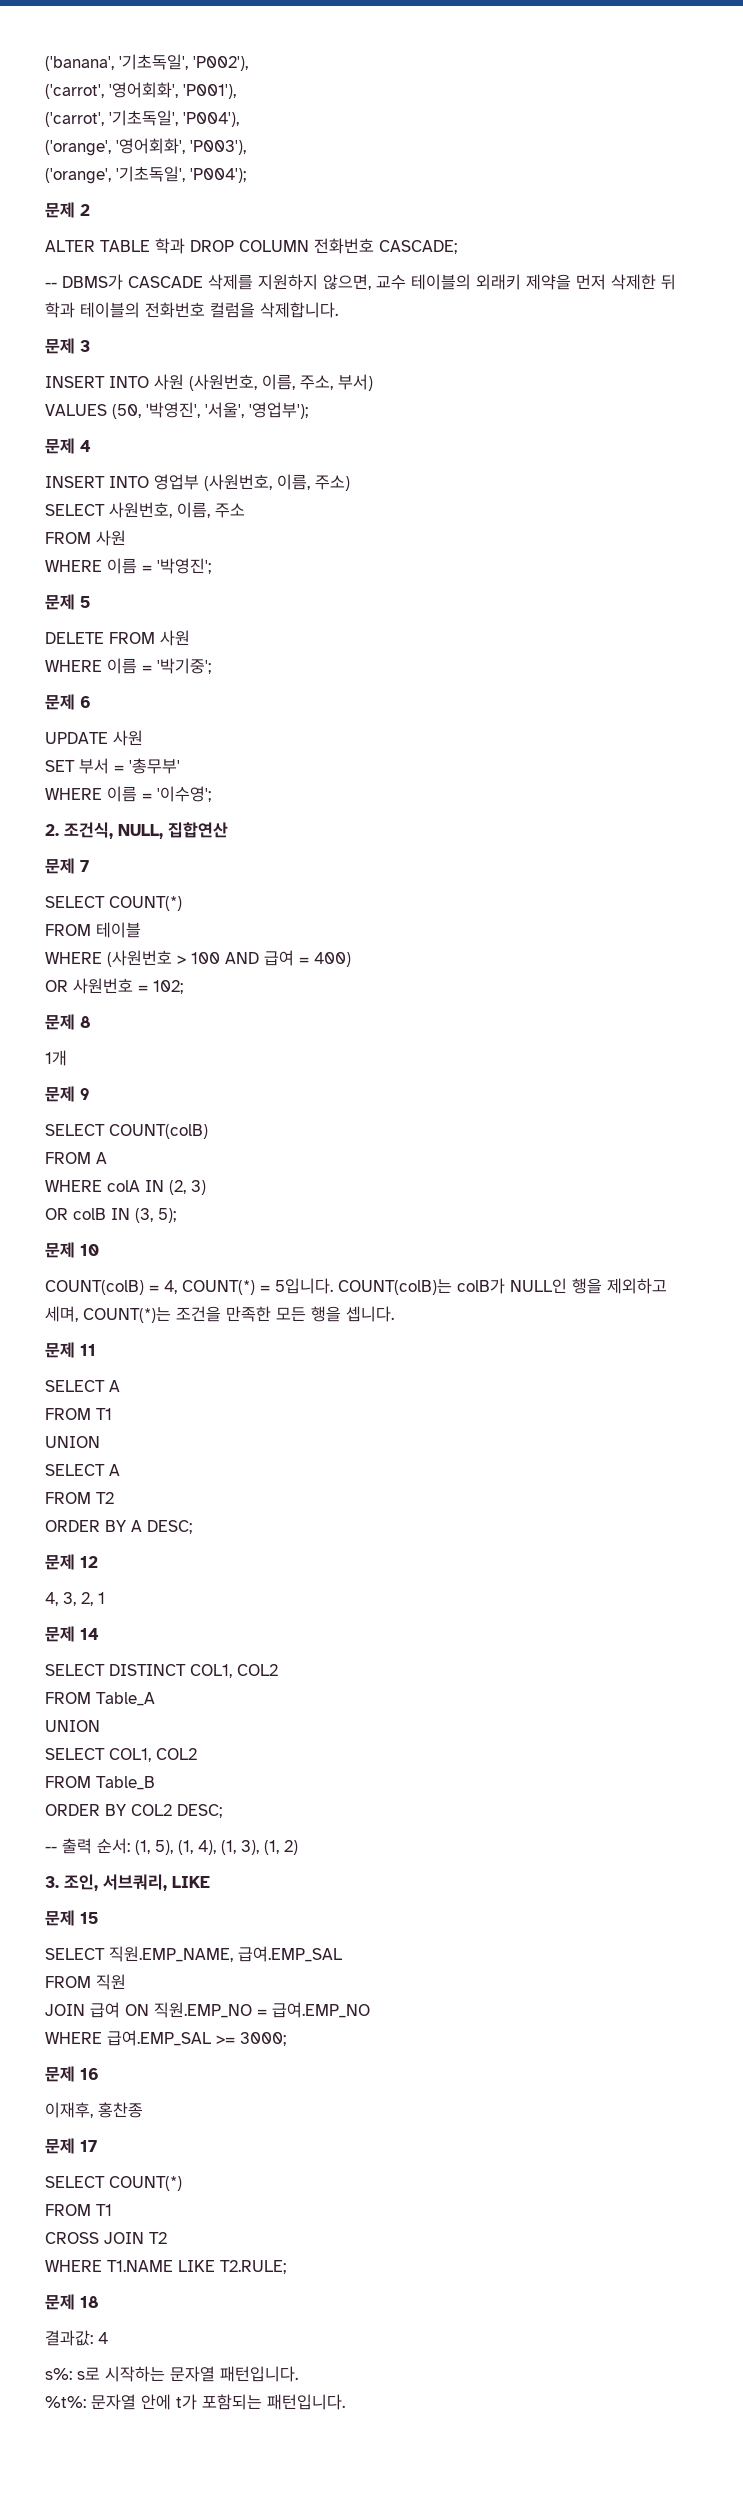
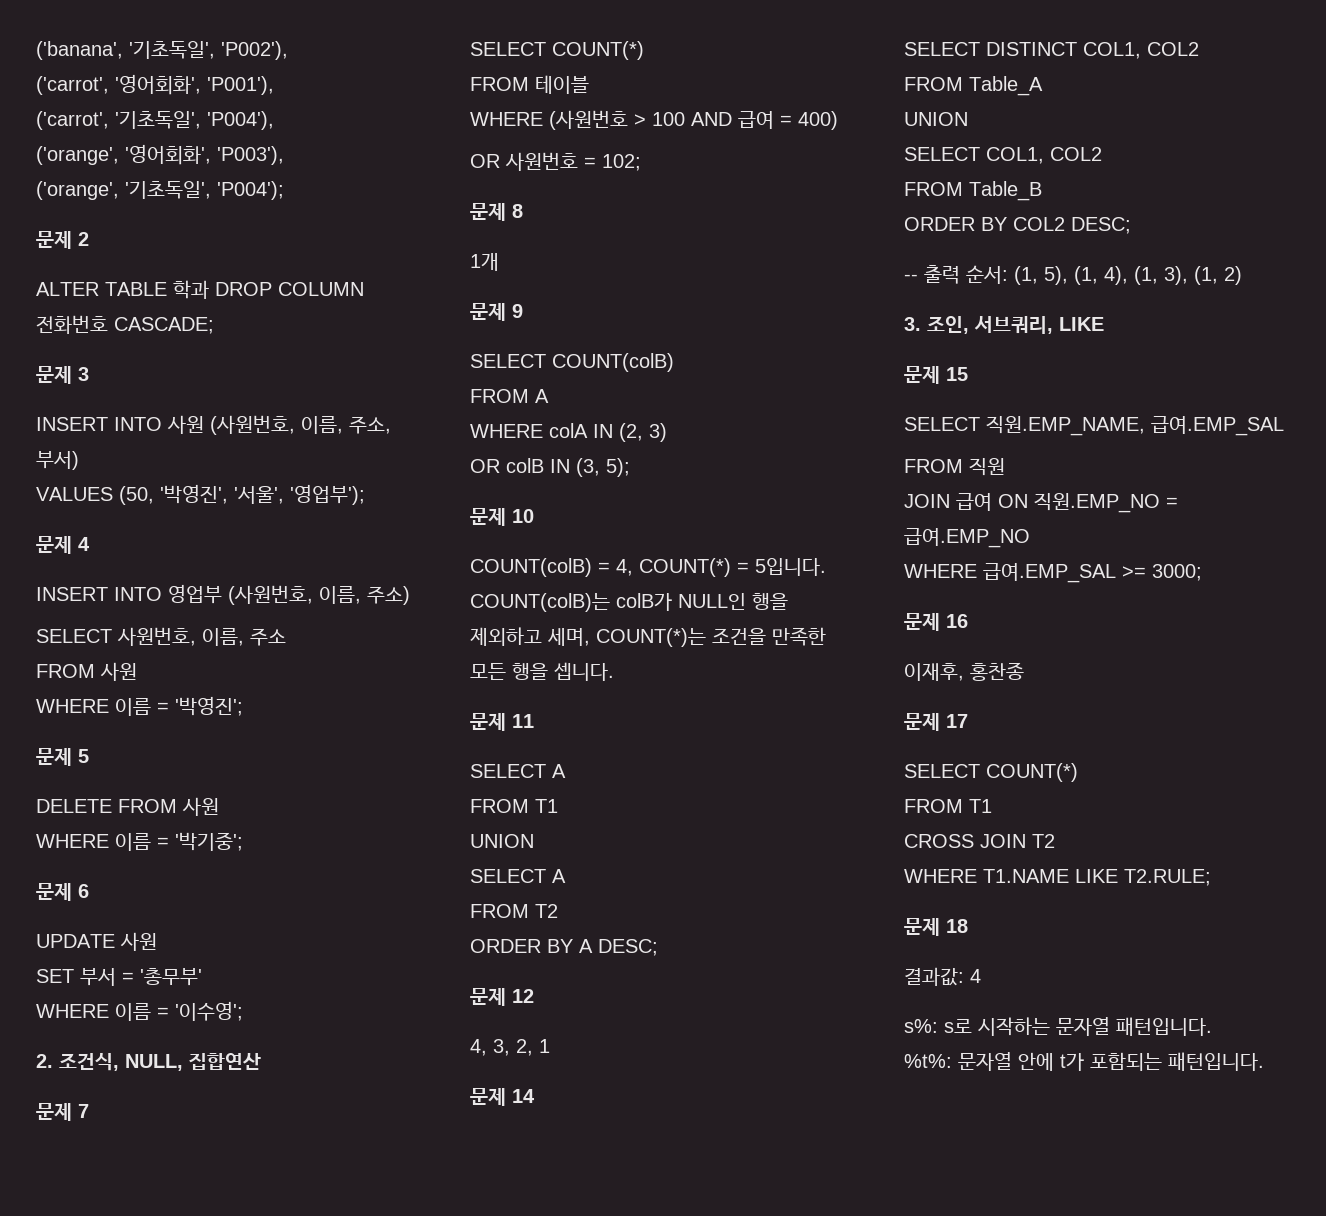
[45,274,676,290] [45,302,338,318] // -- DBMS가 CASCADE 삭제를 지원하지 않으면, 교수 테이블의 외래키 제약을 먼저 삭제한 뒤 학과 테이블의 전화번호 컬럼을 삭제합니다. -> (214, 325) none

